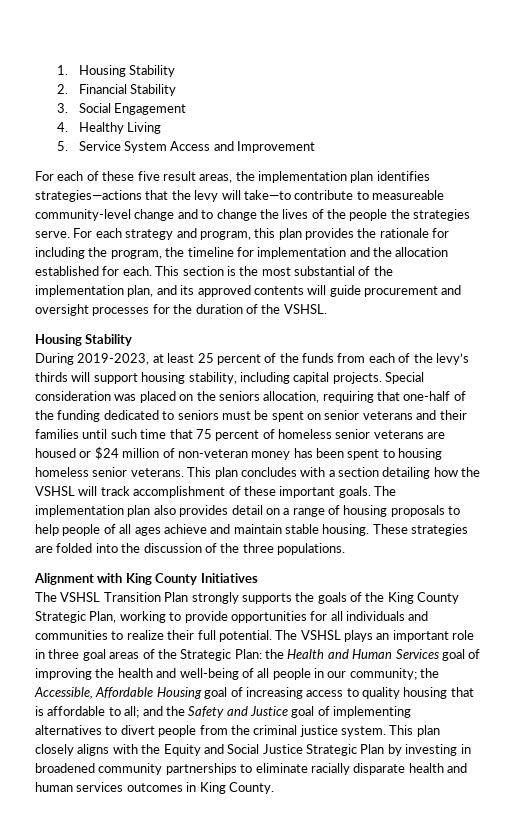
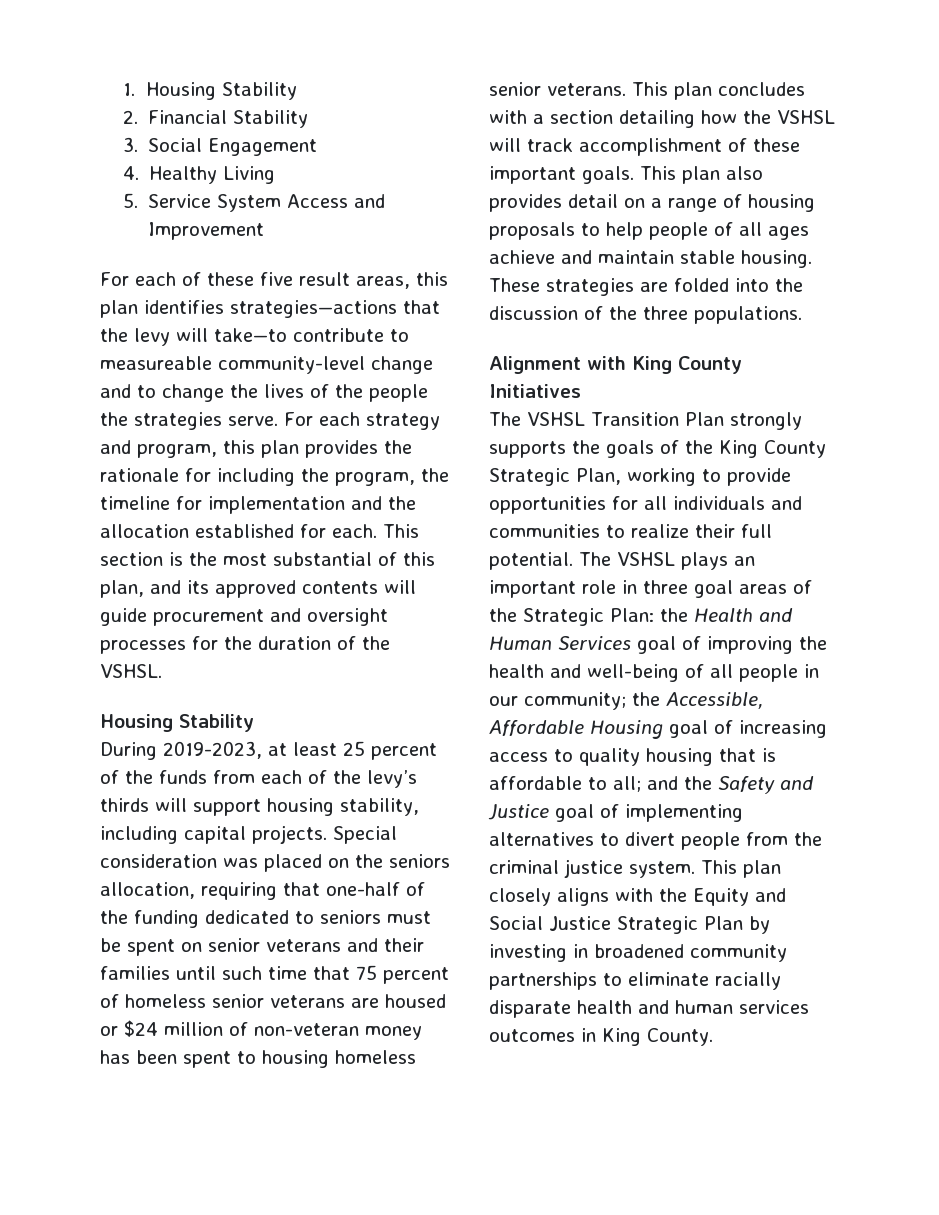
[235,171,347,183] the implementation -> [416,272,448,286] this
[373,266,393,276] [35,285,124,297] the implementation -> [403,552,435,566] this
[374,486,396,496] [35,505,124,517] The implementation -> [640,166,676,180] This

